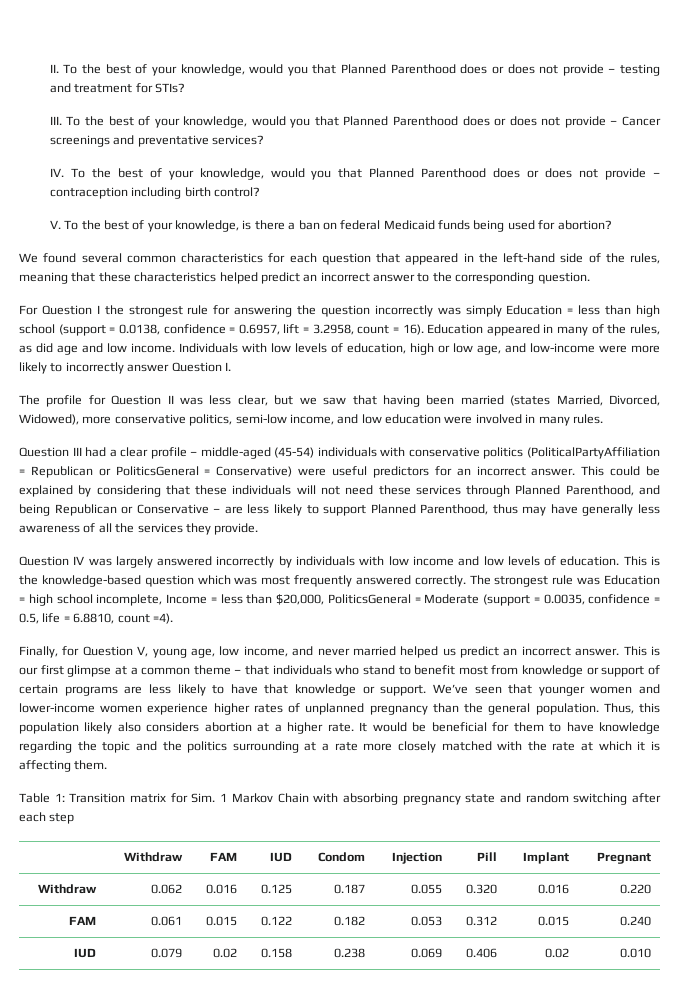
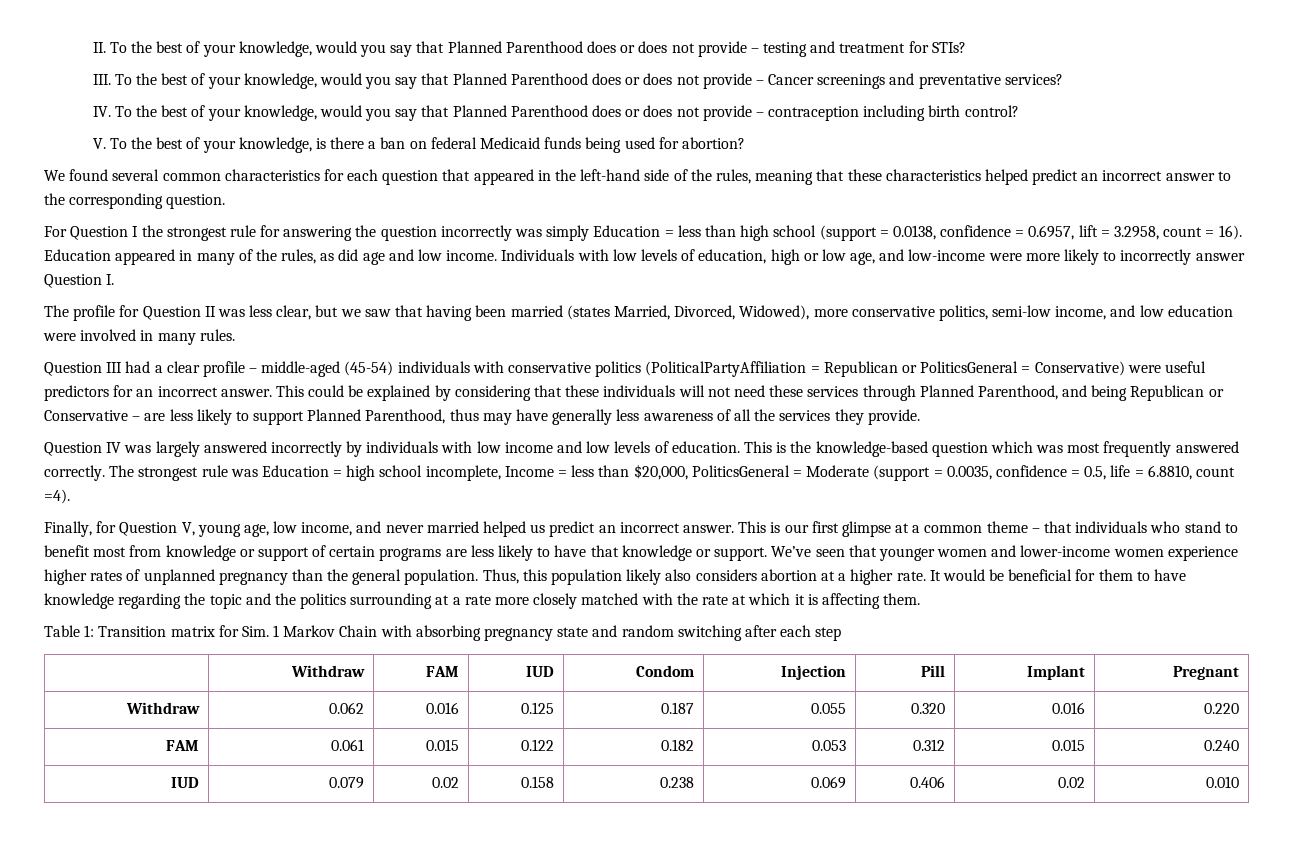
(308, 71) none -> [390,45,413,57] say
(311, 123) none -> [395,77,418,89] say
(332, 175) none -> [395,109,418,121] say

